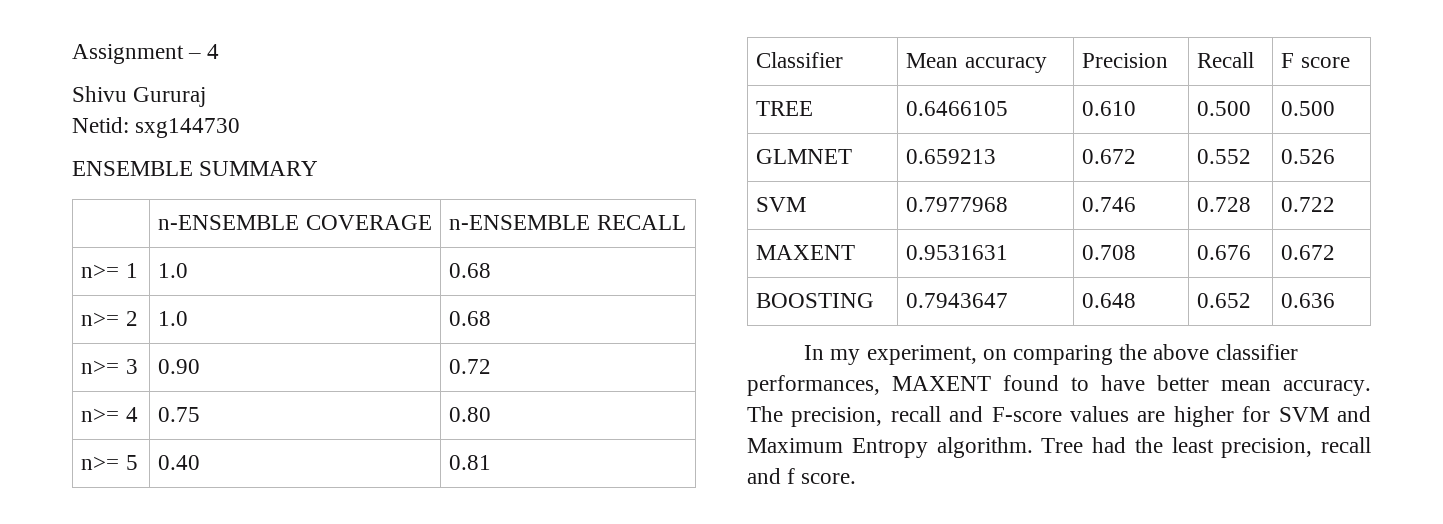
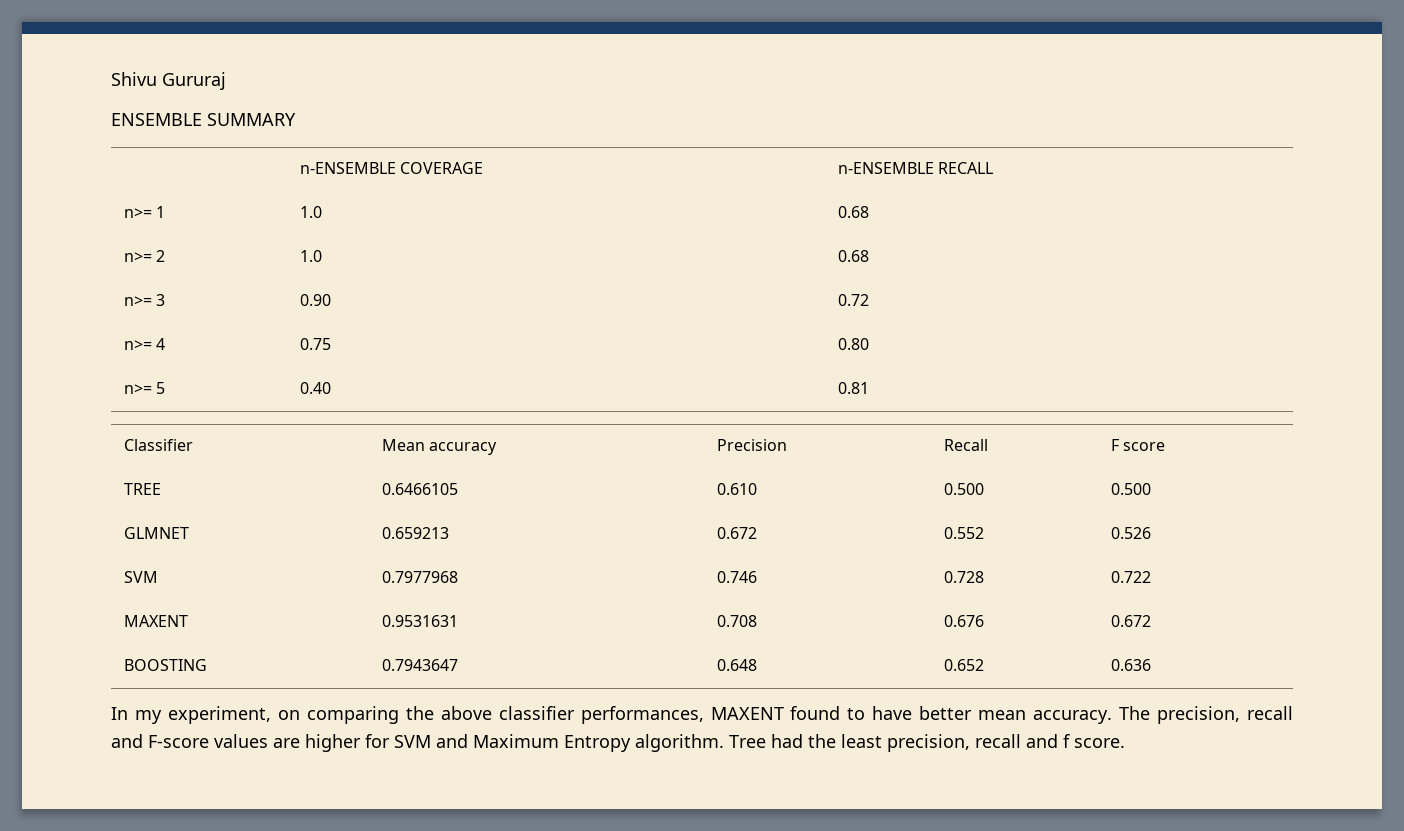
[72,44,220,64] Assignment – 4 // -> (111, 79) none
[72,117,241,138] // Netid: sxg144730 -> (226, 81) none

